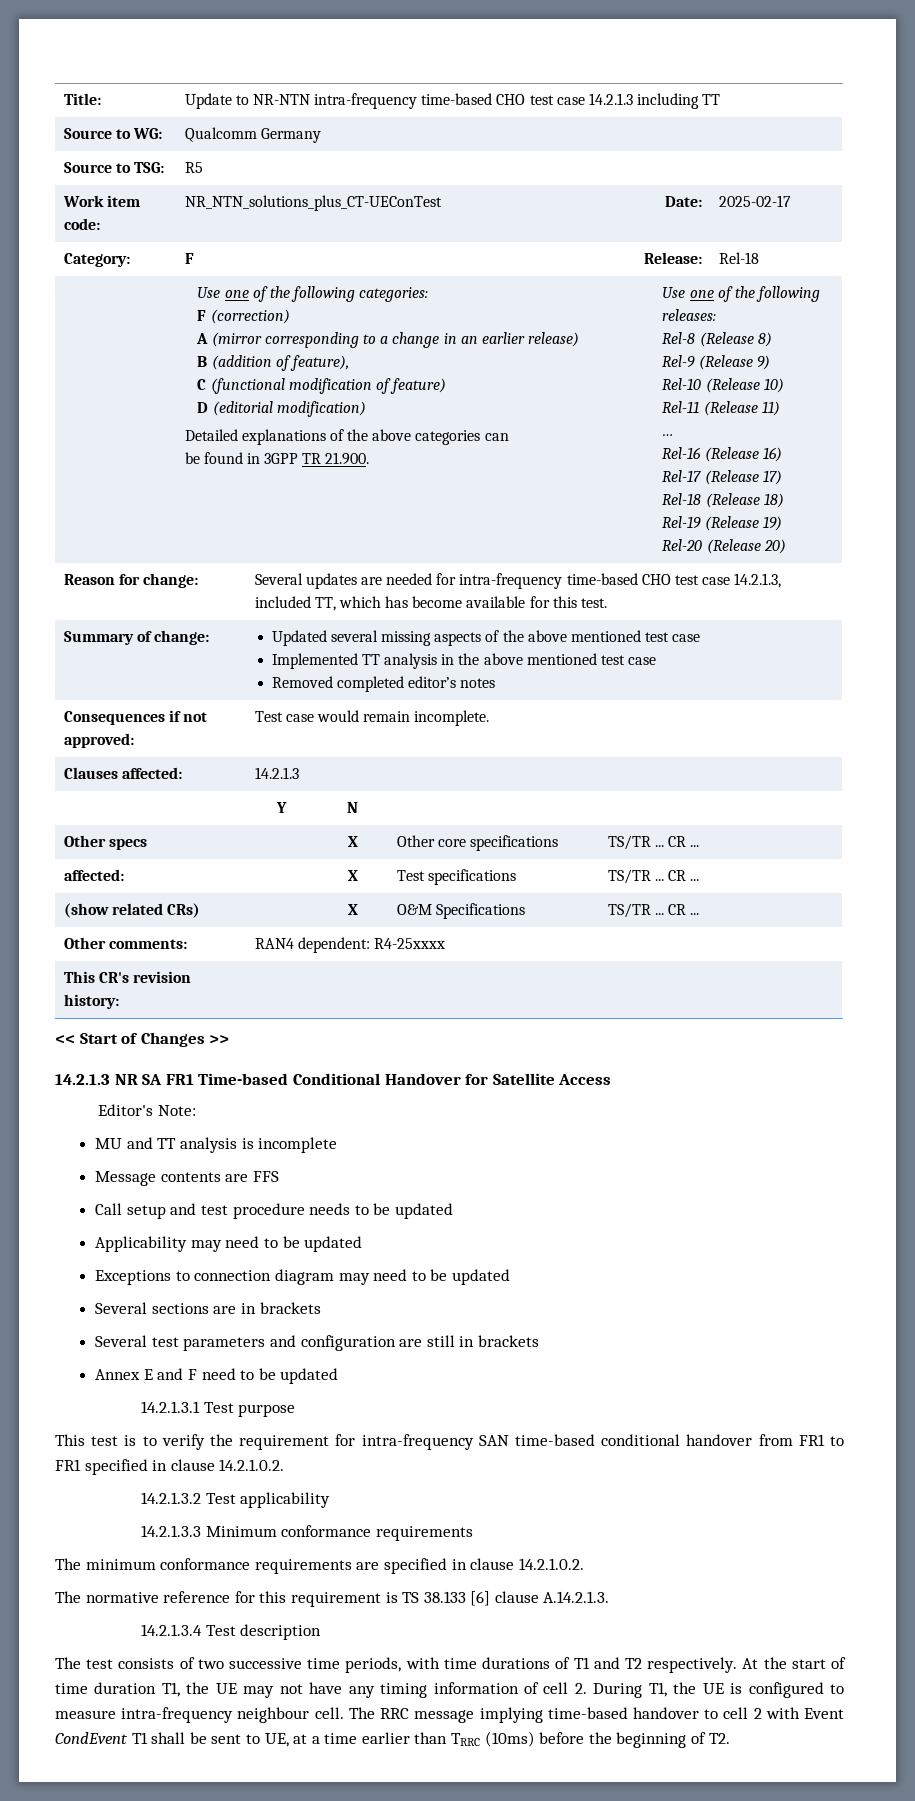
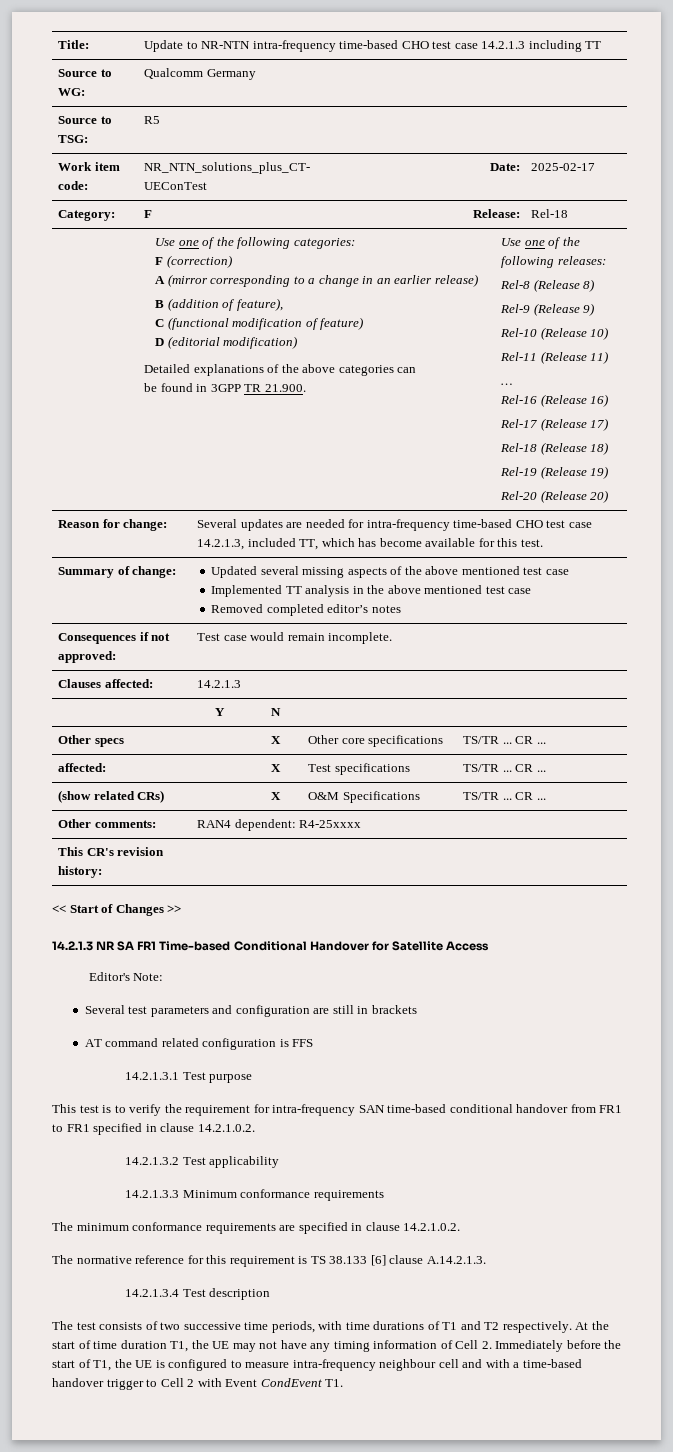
[95,1137,338,1153] [95,1171,280,1186] [95,1203,453,1219] [95,1236,363,1252] [95,1269,510,1285] [95,1302,321,1314] // MU and TT analysis is incomplete // Message contents are FFS // Call setup and test procedure needs to be updated // Applicability may need to be updated // Exceptions to connection diagram may need to be updated // Several sections are in brackets -> (164, 977) none
[95,1368,339,1384] Annex E and F need to be updated -> [84,1038,314,1050] AT command related configuration is FFS
[543,1682,643,1698] cell 2. During -> [455,1340,622,1352] [52,1359,91,1368] Cell 2. Immediately before the start of
[314,1707,844,1723] [55,1731,730,1748] cell. The RRC message implying time-based handover to cell 2 with Event CondEvent T1 shall be sent to UE, at a time earlier than TRRC (10ms) before the beginning of T2. -> [438,1359,582,1368] [52,1378,344,1390] cell and with a time-based handover trigger to Cell 2 with Event CondEvent T1.

